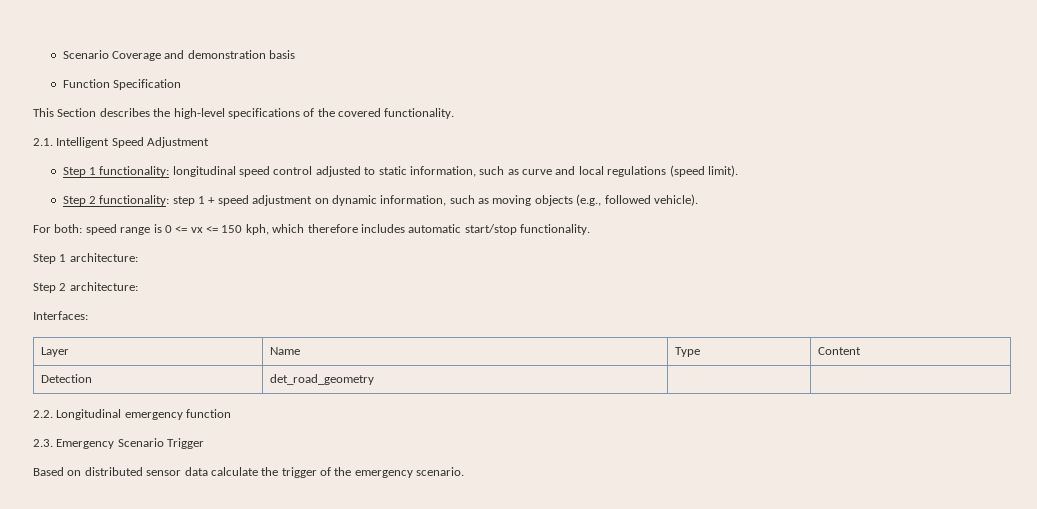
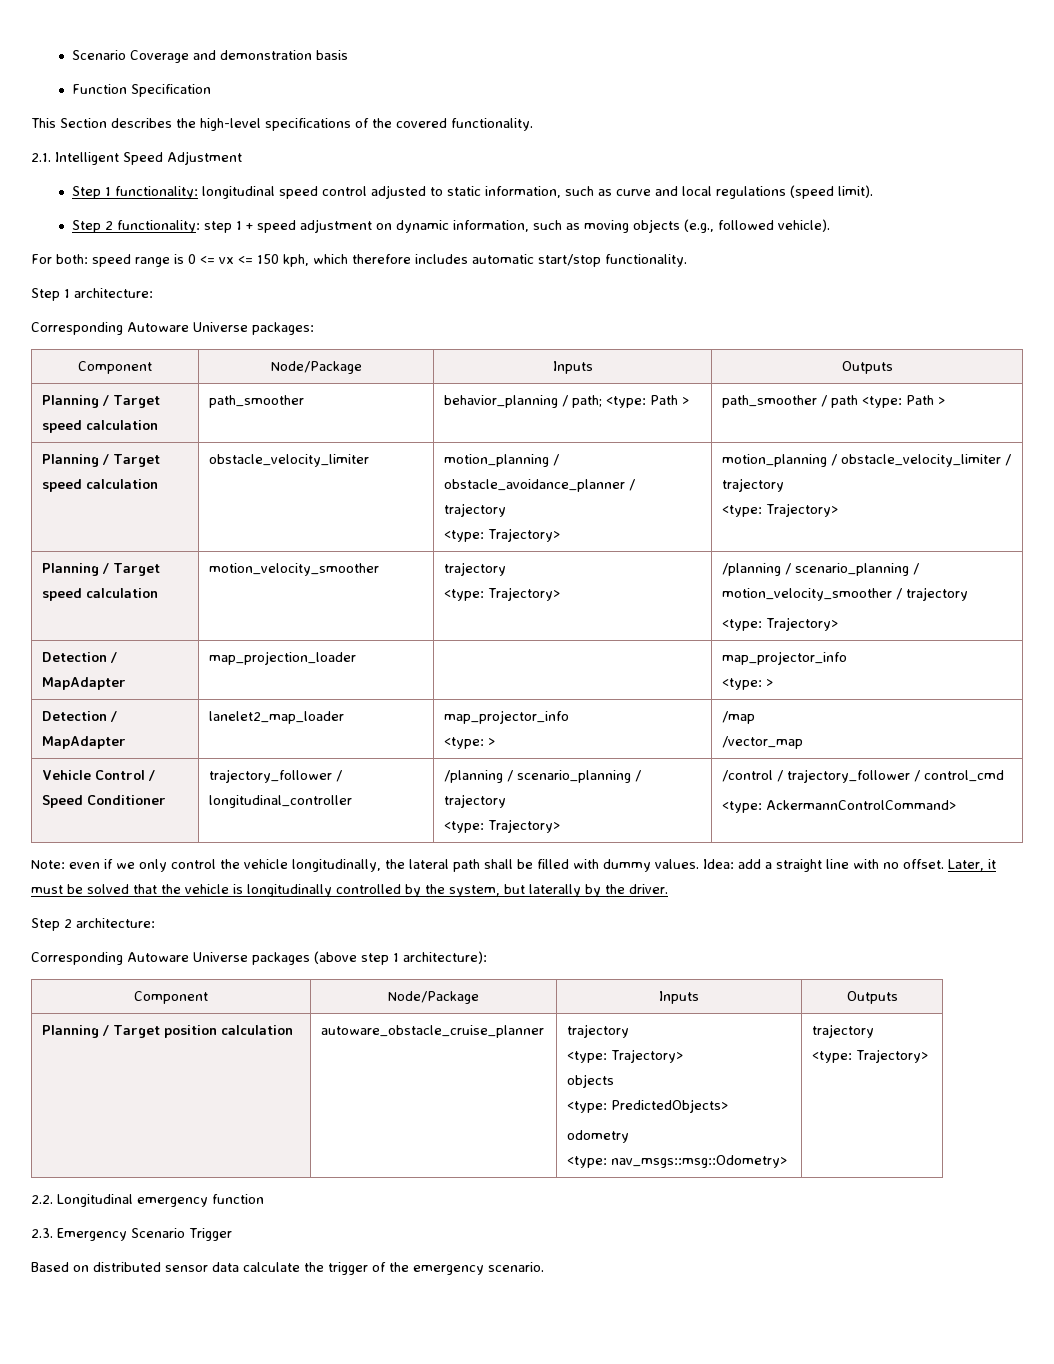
[33,282,138,293] [33,311,88,320] [41,347,70,357] [270,347,301,355] [675,347,701,357] [818,347,862,355] [41,374,93,383] [270,374,375,385] Step 2 architecture: // Interfaces: // Layer | Name | Type | Content // Detection | det_road_geometry | | -> [31,322,314,335] [78,361,152,374] [270,361,362,374] [552,361,593,374] [841,361,893,374] [42,395,161,408] [42,420,159,433] [209,395,305,408] [444,395,690,408] [722,395,946,408] [42,454,161,467] [42,479,159,492] [209,454,370,467] [444,454,560,467] [444,479,636,492] [444,503,507,517] [444,528,561,542] [722,454,1012,467] [722,478,785,492] [722,503,839,517] [42,563,161,576] [42,588,159,601] [209,563,380,576] [444,562,507,576] [444,587,561,601] [722,563,920,576] [722,587,969,601] [722,617,839,631] [42,652,118,663] [42,677,127,690] [209,651,357,665] [722,651,848,665] [722,678,774,690] [42,711,118,722] [42,736,127,749] [209,711,345,724] [444,710,570,724] [444,737,496,749] [722,711,756,724] [722,736,804,749] [42,770,156,781] [42,795,167,808] [209,769,343,783] [209,795,353,808] [444,770,642,783] [444,794,507,808] [444,819,561,833] [722,769,1005,783] [722,800,957,813] [31,859,996,872] [31,884,668,897] [31,918,155,931] [31,951,487,965] [134,991,208,1004] [388,991,479,1004] [659,991,699,1004] [846,991,898,1004] [42,1025,294,1038] [321,1025,545,1038] [567,1024,630,1038] [567,1049,684,1063] [567,1074,615,1088] [567,1099,729,1113] [567,1130,630,1143] [567,1155,788,1168] [812,1024,875,1038] [812,1049,929,1063] Corresponding Autoware Universe packages: // Component | Node/Package | Inputs | Outputs // Planning / Target speed calculation | path_smoother | behavior_planning / path; <type: Path > | path_smoother / path <type: Path > // Planning / Target speed calculation | obstacle_velocity_limiter | motion_planning / obstacle_avoidance_planner / trajectory // <type: Trajectory> | motion_planning / obstacle_velocity_limiter / trajectory // <type: Trajectory> // Planning / Target speed calculation | motion_velocity_smoother | trajectory // <type: Trajectory> | /planning / scenario_planning / motion_velocity_smoother / trajectory // <type: Trajectory> // Detection / MapAdapter | map_projection_loader | | map_projector_info // <type: > // Detection / MapAdapter | lanelet2_map_loader | map_projector_info // <type: > | /map // /vector_map // Vehicle Control / Speed Conditioner | trajectory_follower / longitudinal_controller | /planning / scenario_planning / trajectory // <type: Trajectory> | /control / trajectory_follower / control_cmd // <type: AckermannControlCommand> // Note: even if we only control the vehicle longitudinally, the lateral path shall be filled with dummy values. Idea: add a straight line with no offset. Later, it must be solved that the vehicle is longitudinally controlled by the system, but laterally by the driver. // Step 2 architecture: // Corresponding Autoware Universe packages (above step 1 architecture): // Component | Node/Package | Inputs | Outputs // Planning / Target position calculation | autoware_obstacle_cruise_planner | trajectory // <type: Trajectory> // objects // <type: PredictedObjects> // odometry // <type: nav_msgs::msg::Odometry> | trajectory // <type: Trajectory>

